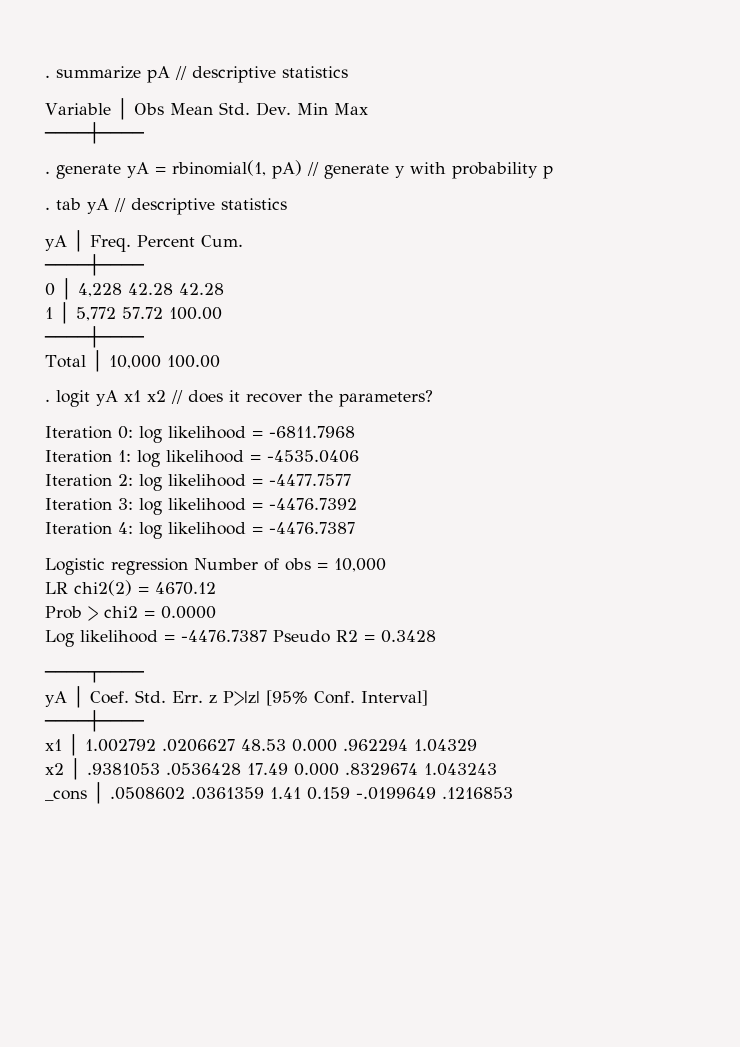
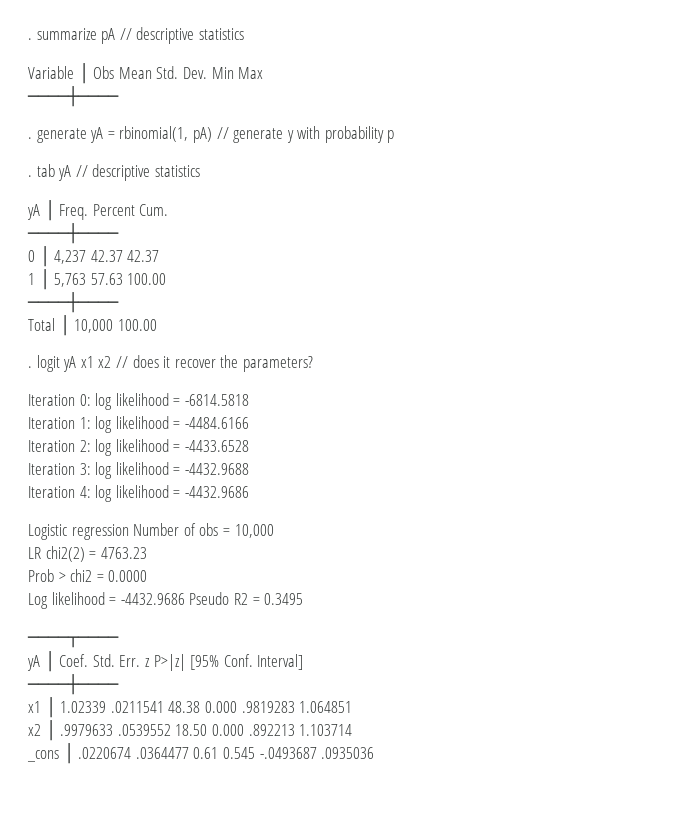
[78,283,224,297] 4,228 42.28 42.28 -> [54,250,160,264] 4,237 42.37 42.37
[76,307,163,321] 5,772 57.72 -> [54,273,123,287] 5,763 57.63
[269,426,355,438] -6811.7968 -> [184,394,249,406] -6814.5818
[267,450,359,463] -4535.0406 -> [184,417,249,429] -4484.6166
[269,474,351,486] -4477.7577 -> [184,440,249,452] -4433.6528
[269,498,357,510] -4476.7392 -> [184,463,249,475] -4432.9688
[269,522,355,534] -4476.7387 -> [184,486,249,498] -4432.9686
[155,582,216,595] 4670.12 -> [100,547,147,559] 4763.23
[181,630,267,642] -4476.7387 -> [120,593,185,605] -4432.9686
[381,630,436,643] 0.3428 -> [264,593,304,605] 0.3495
[85,739,477,752] [45,758,497,780] [45,782,513,804] 1.002792 .0206627 48.53 0.000 .962294 1.04329 // x2 │ .9381053 .0536428 17.49 0.000 .8329674 1.043243 // _cons │ .0508602 .0361359 1.41 0.159 -.0199649 .1216853 -> [60,701,353,713] [28,720,353,741] [27,743,375,764] 1.02339 .0211541 48.38 0.000 .9819283 1.064851 // x2 │ .9979633 .0539552 18.50 0.000 .892213 1.103714 // _cons │ .0220674 .0364477 0.61 0.545 -.0493687 .0935036

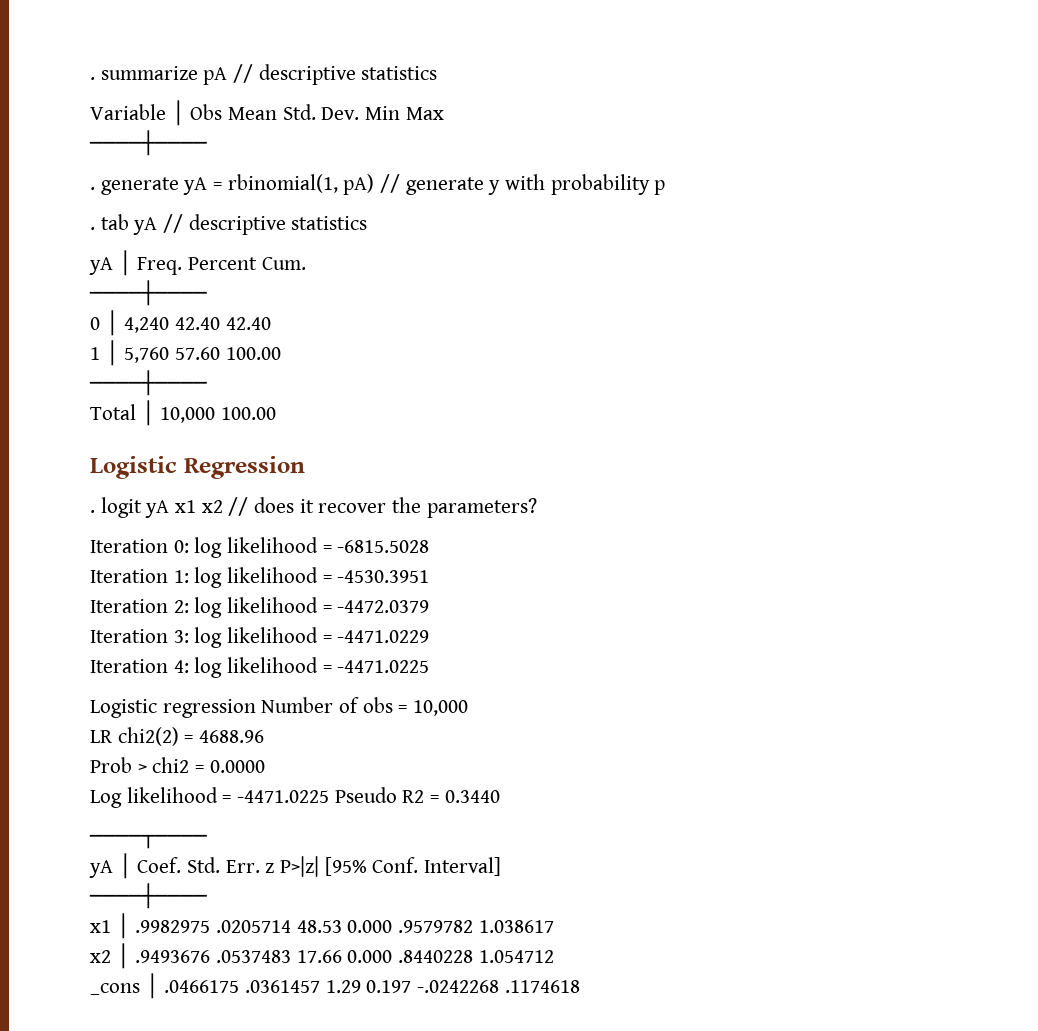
[54,250,160,264] 4,237 42.37 42.37 -> [124,317,271,333] 4,240 42.40 42.40
[54,273,123,287] 5,763 57.63 -> [124,347,221,363] 5,760 57.60
(157, 325) none -> [90,456,305,479] // Logistic Regression
[184,394,249,406] -6814.5818 -> [337,540,430,553] -6815.5028
[184,417,249,429] -4484.6166 -> [337,570,430,583] -4530.3951
[184,440,249,452] -4433.6528 -> [337,600,430,613] -4472.0379
[184,463,249,475] -4432.9688 -> [337,630,430,643] -4471.0229
[184,486,249,498] -4432.9686 -> [337,660,430,673] -4471.0225
[100,547,147,559] 4763.23 -> [199,730,265,743] 4688.96
[120,593,185,605] -4432.9686 -> [237,790,330,803] -4471.0225
[264,593,304,605] 0.3495 -> [444,790,500,803] 0.3440
[60,701,353,713] [28,720,353,741] [27,743,375,764] 1.02339 .0211541 48.38 0.000 .9819283 1.064851 // x2 │ .9979633 .0539552 18.50 0.000 .892213 1.103714 // _cons │ .0220674 .0364477 0.61 0.545 -.0493687 .0935036 -> [135,920,554,933] [90,943,554,969] [90,973,580,999] .9982975 .0205714 48.53 0.000 .9579782 1.038617 // x2 │ .9493676 .0537483 17.66 0.000 .8440228 1.054712 // _cons │ .0466175 .0361457 1.29 0.197 -.0242268 .1174618

